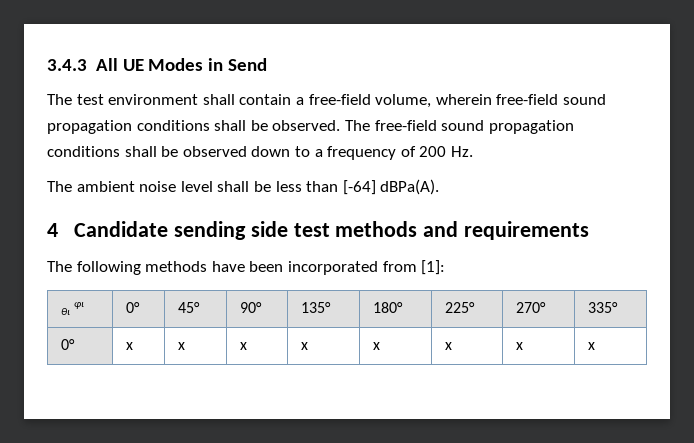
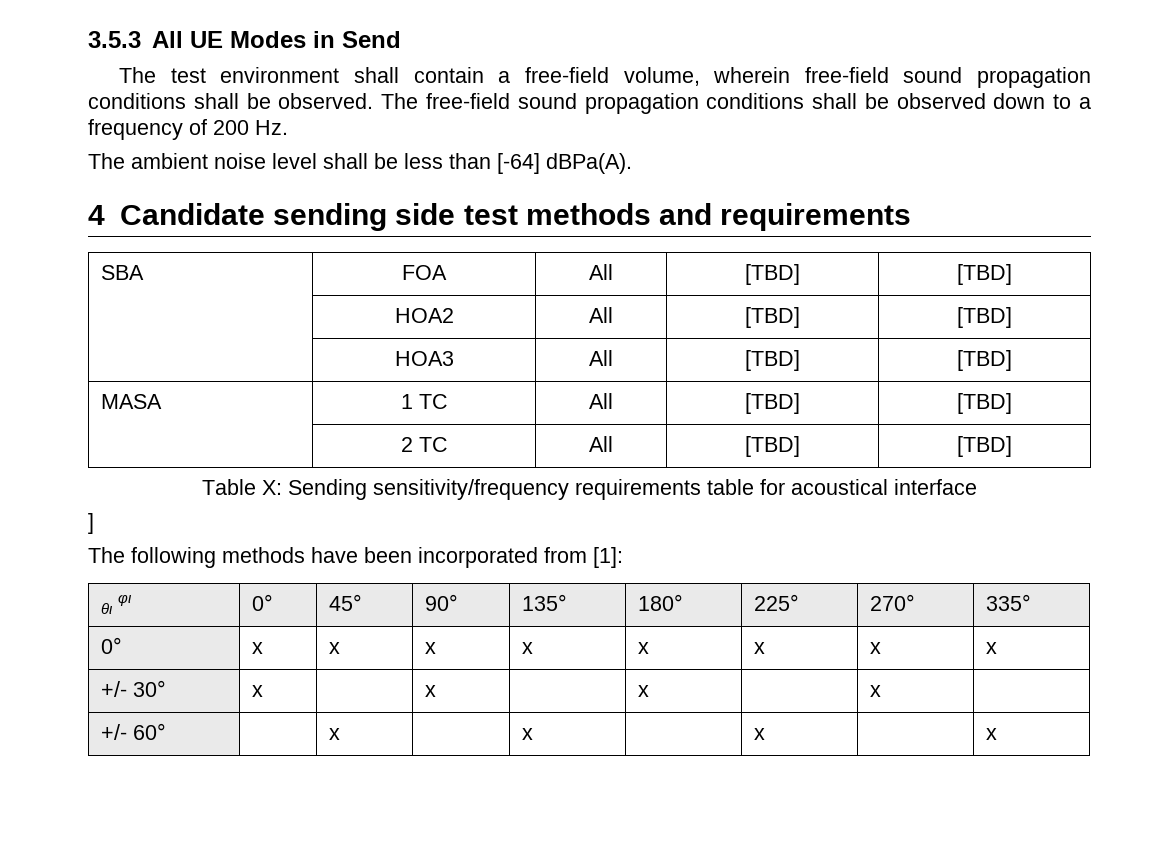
[47,59,87,71] 3.4.3 -> [88,31,141,48] 3.5.3
(590, 230) none -> [100,265,144,280] [402,265,447,280] [589,264,613,280] [744,264,800,285] [956,264,1012,285] [394,308,454,323] [589,307,613,323] [744,307,800,328] [956,307,1012,328] [394,351,454,366] [589,350,613,366] [744,350,800,371] [956,350,1012,371] [100,394,162,409] [400,394,448,409] [589,393,613,409] [744,393,800,414] [956,393,1012,414] [400,437,448,452] [589,436,613,452] [744,436,800,457] [956,436,1012,457] [202,479,977,500] [88,513,94,534] // SBA | FOA | All | [TBD] | [TBD] // | HOA2 | All | [TBD] | [TBD] // | HOA3 | All | [TBD] | [TBD] // MASA | 1 TC | All | [TBD] | [TBD] // | 2 TC | All | [TBD] | [TBD] // Table X: Sending sensitivity/frequency requirements table for acoustical interface // ]
(595, 346) none -> [100,680,166,697] [251,685,263,697] [424,685,436,697] [637,685,649,697] [869,685,881,697] [100,723,166,740] [328,728,340,740] [521,728,533,740] [753,728,765,740] [985,728,997,740] // +/- 30° | x | | x | | x | | x | // +/- 60° | | x | | x | | x | | x

